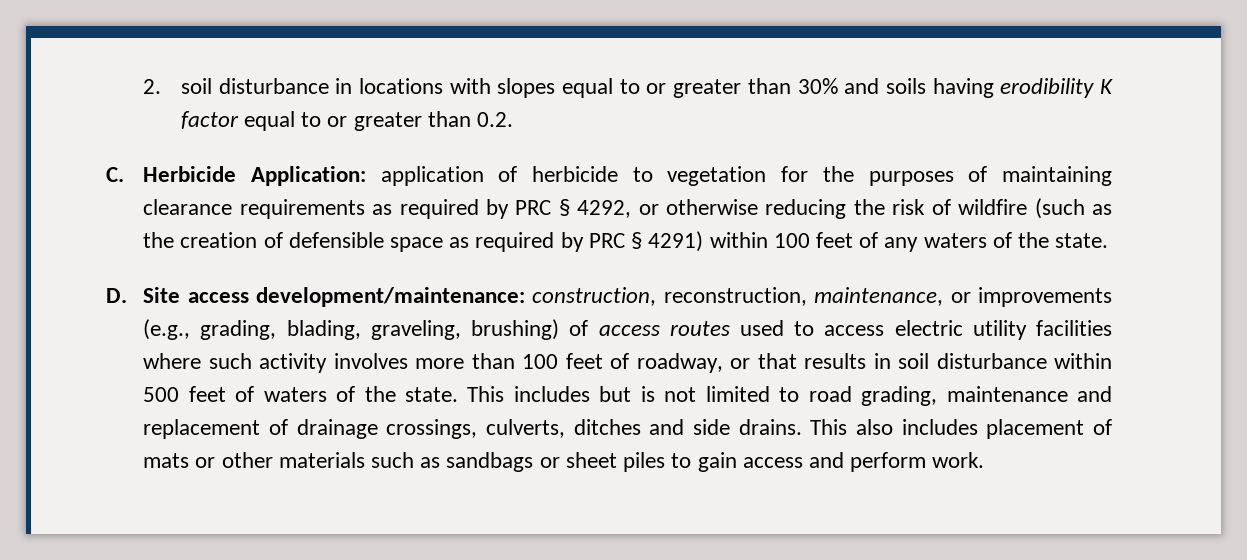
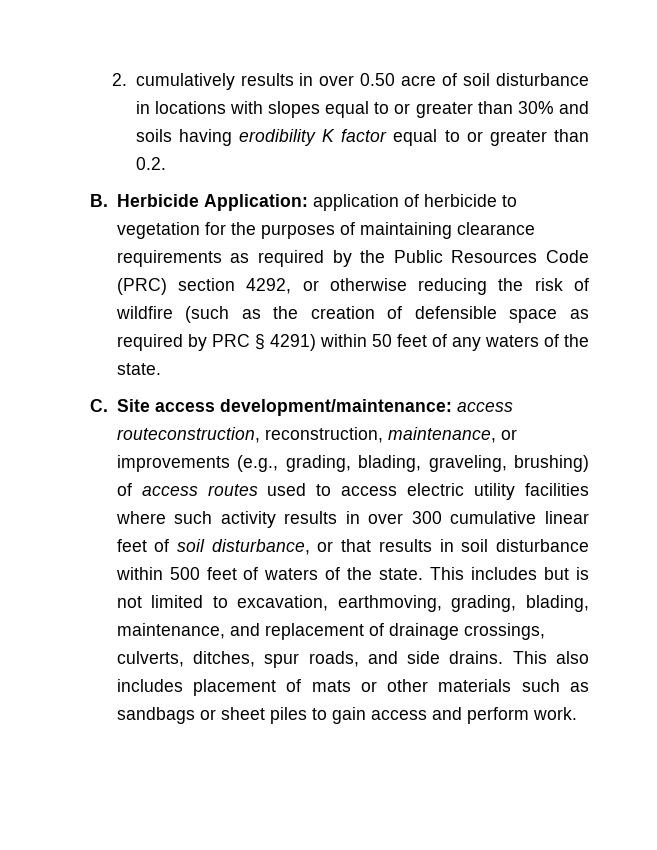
(162, 86) none -> [135,73,458,90] cumulatively results in over 0.50 acre of
[105,167,124,182] C. -> [89,194,108,207] B.
[515,199,570,216] PRC § -> [360,250,589,263] [116,278,235,295] the Public Resources Code (PRC) section
[773,233,810,248] 100 -> [371,334,392,347] 50
[105,288,127,303] D. -> [89,399,108,412] C.
[532,287,657,306] construction, -> [456,402,513,412] [116,427,260,443] access routeconstruction,
[333,353,723,373] involves more than 100 feet of roadway, -> [284,511,590,524] [116,539,310,555] results in over 300 cumulative linear feet of soil disturbance,
[808,386,1068,406] road grading, maintenance -> [237,595,589,612] [116,623,225,639] excavation, earthmoving, grading, blading, maintenance,
[573,419,641,435] ditches -> [192,651,359,668] ditches, spur roads,

